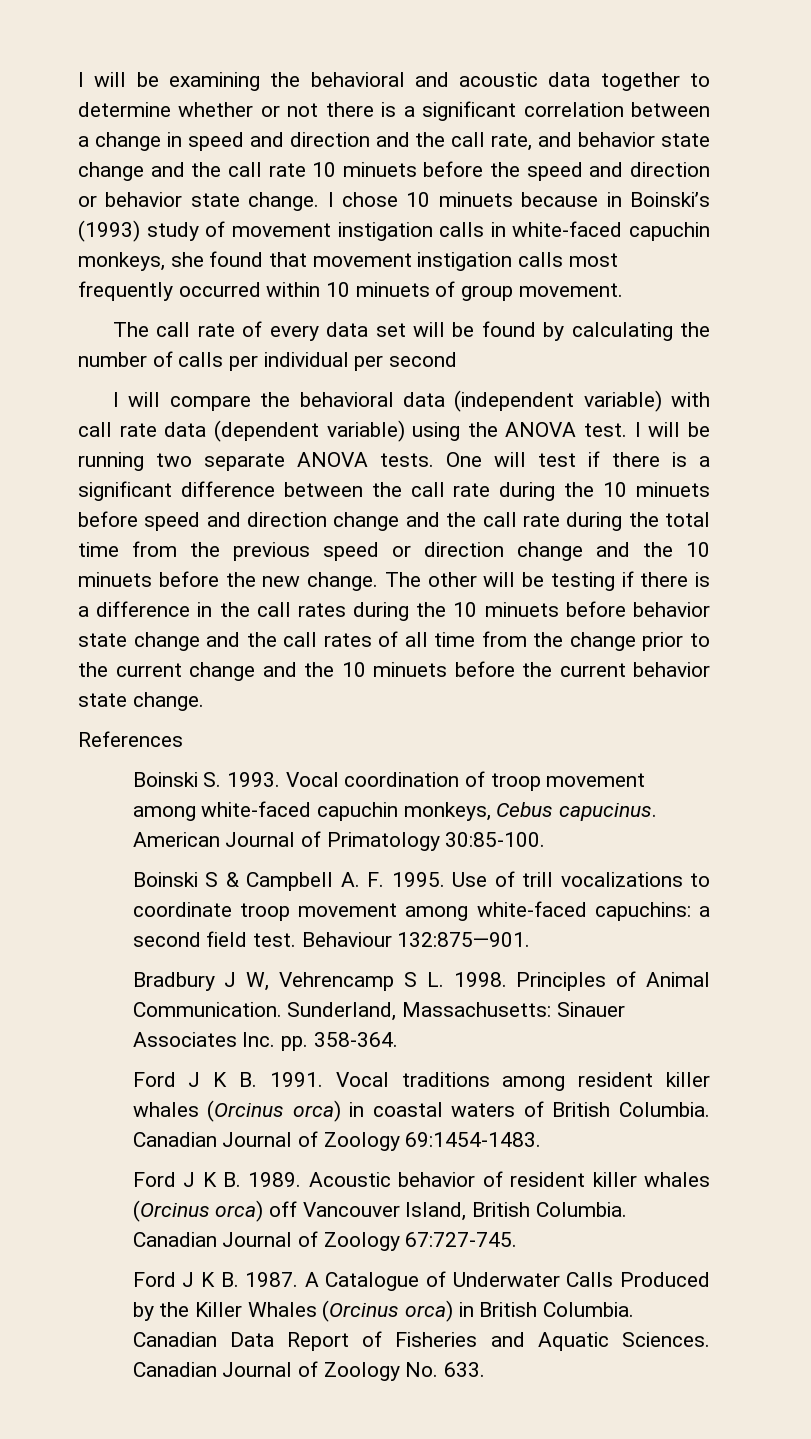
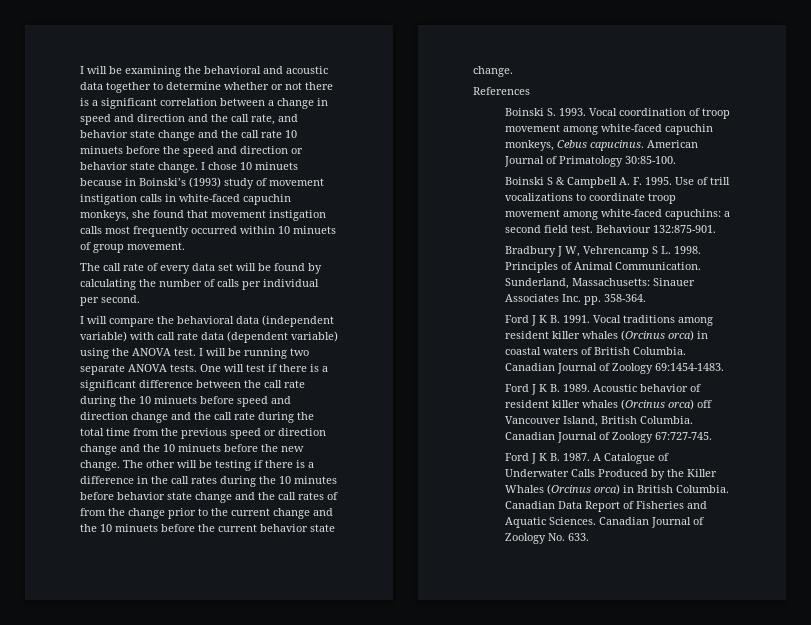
[389,352,458,367] second -> [101,295,140,303] second.
[484,602,559,617] minuets -> [294,476,337,484] minutes
[404,632,476,647] all time -> (338, 496) none
[397,932,531,947] 132:875—901. -> [653,225,717,233] 132:875-901.

